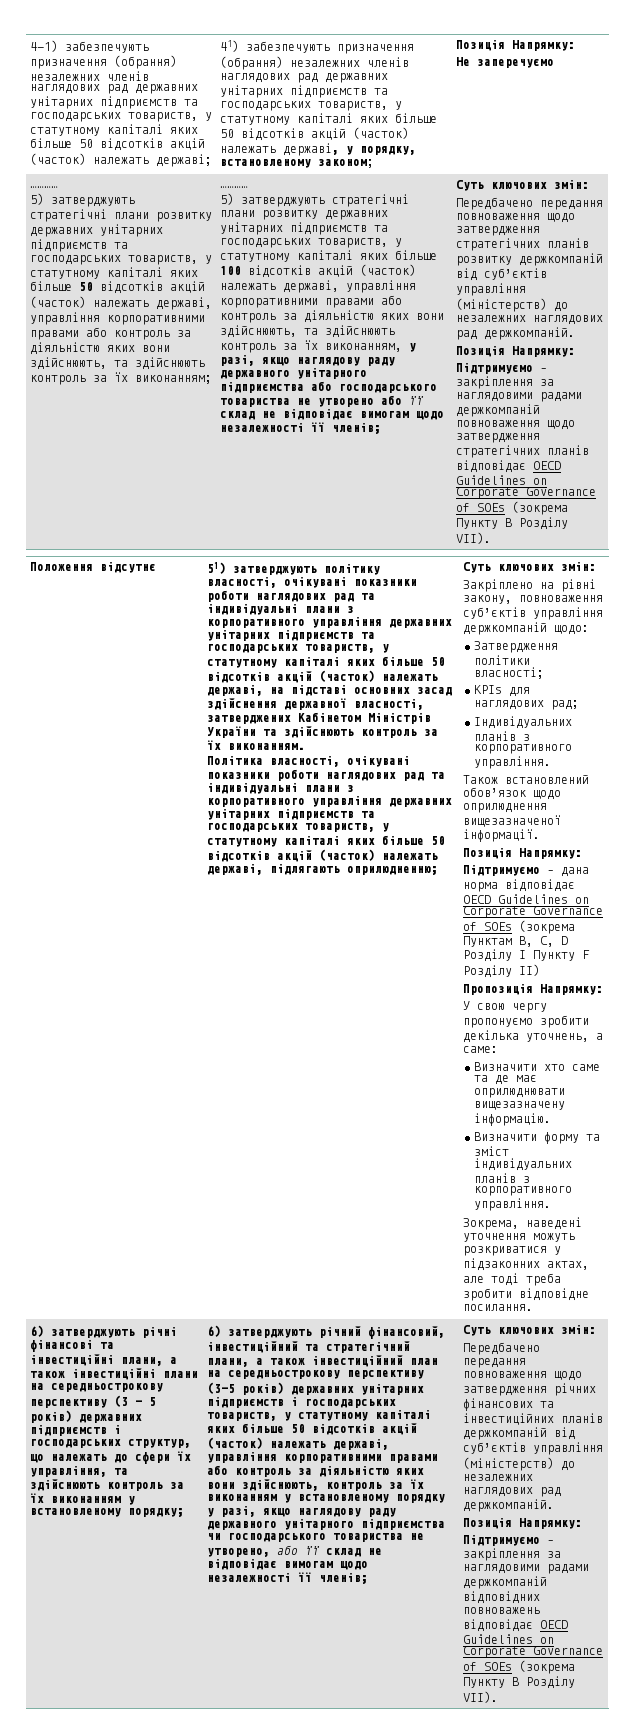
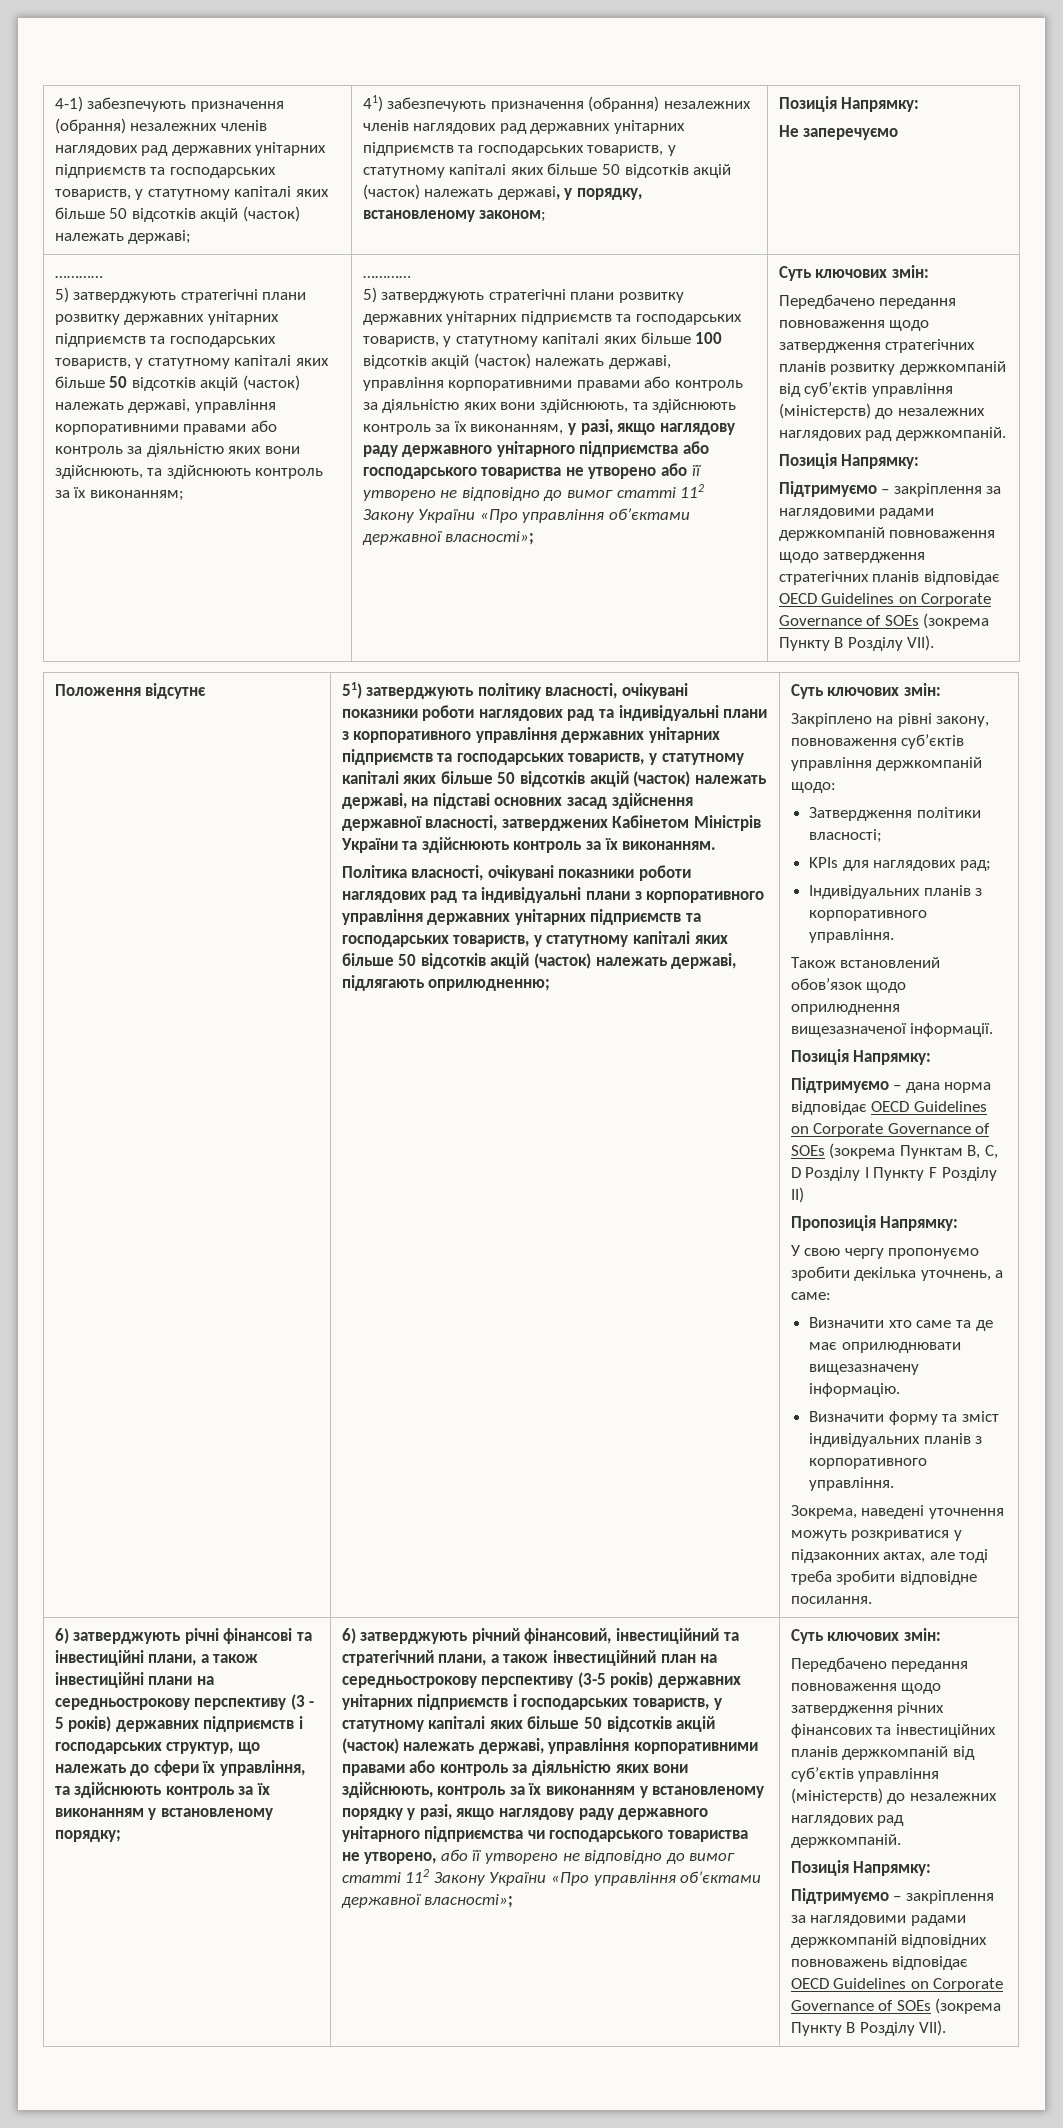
[220,409,445,420] [220,422,382,434] склад не відповідає вимогам щодо незалежності її членів; -> [362,484,705,501] [362,508,690,523] [361,531,535,545] утворено не відповідно до вимог статті 112 Закону України «Про управління об’єктами державної власності»;
[326,1548,383,1557] [207,1559,369,1570] [207,1572,369,1584] склад не відповідає вимогам щодо незалежності її членів; -> [484,1850,736,1864] [341,1869,762,1886] [340,1894,514,1908] утворено не відповідно до вимог статті 112 Закону України «Про управління об’єктами державної власності»;

